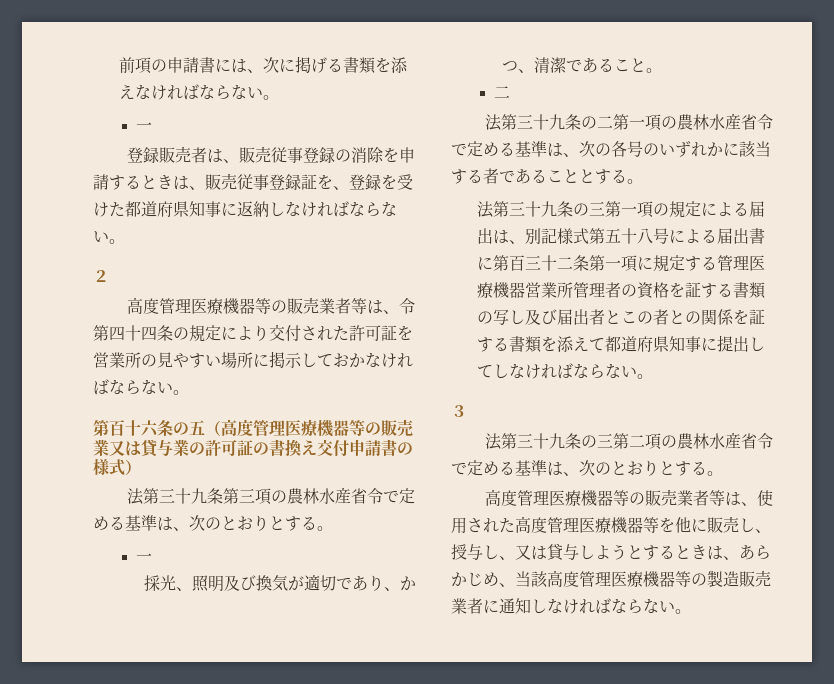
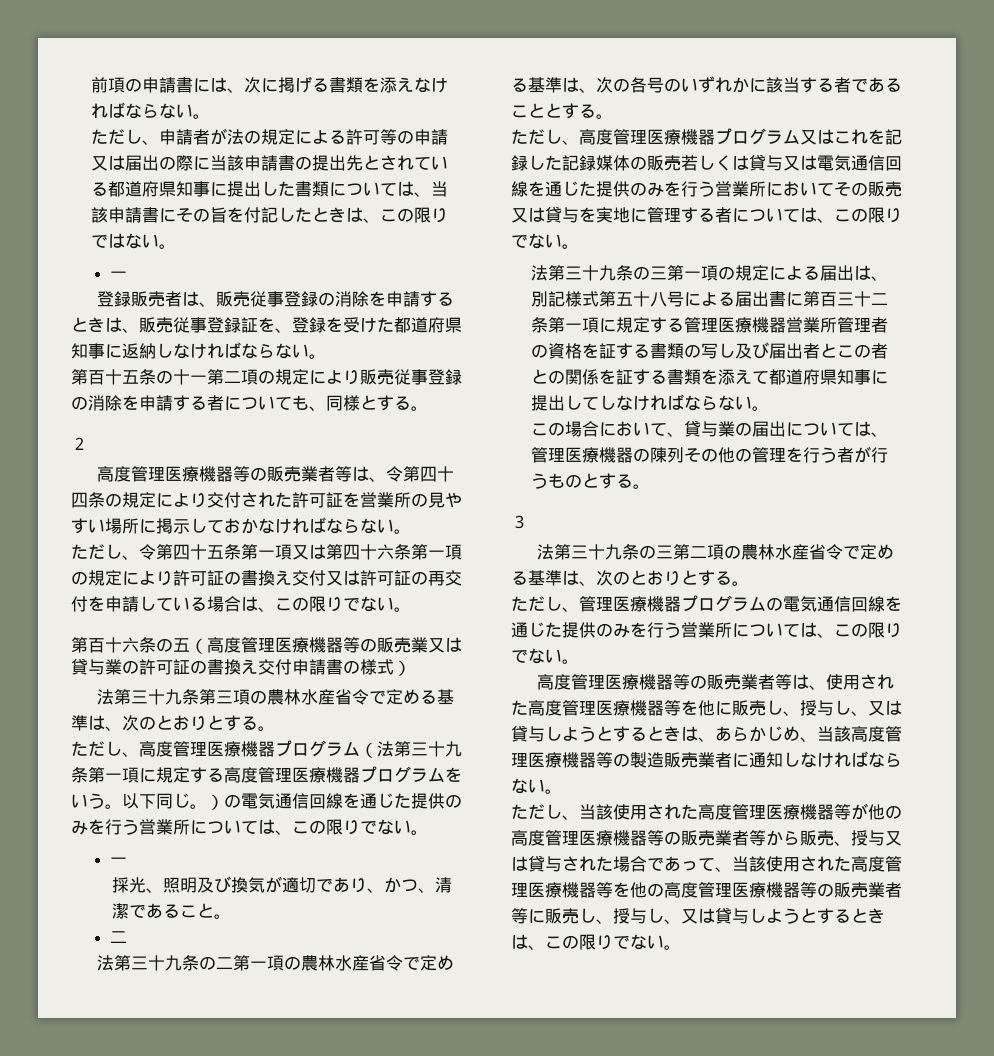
(279, 97) none -> [91,128,449,145] [91,155,449,171] [91,181,449,197] [91,207,449,223] [91,233,177,249] // ただし、申請者が法の規定による許可等の申請又は届出の際に当該申請書の提出先とされている都道府県知事に提出した書類については、当該申請書にその旨を付記したときは、この限りではない。
(125, 241) none -> [71,369,462,385] [71,395,428,411] // 第百十五条の十一第二項の規定により販売従事登録の消除を申請する者についても、同様とする。
(189, 392) none -> [71,544,462,560] [71,570,462,586] [71,596,411,612] // ただし、令第四十五条第一項又は第四十六条第一項の規定により許可証の書換え交付又は許可証の再交付を申請している場合は、この限りでない。
(333, 528) none -> [71,740,462,758] [71,766,462,783] [71,793,462,810] [71,819,428,835] // ただし、高度管理医療機器プログラム（法第三十九条第一項に規定する高度管理医療機器プログラムをいう。以下同じ。）の電気通信回線を通じた提供のみを行う営業所については、この限りでない。
(643, 181) none -> [511,128,902,145] [511,154,902,171] [511,181,902,197] [511,206,902,223] [511,233,579,249] // ただし、高度管理医療機器プログラム又はこれを記録した記録媒体の販売若しくは貸与又は電気通信回線を通じた提供のみを行う営業所においてその販売又は貸与を実地に管理する者については、この限りでない。
(653, 376) none -> [531,420,889,437] [531,446,889,463] [531,473,651,489] // この場合において、貸与業の届出については、管理医療機器の陳列その他の管理を行う者が行うものとする。
(723, 473) none -> [511,595,902,612] [511,622,902,638] [511,648,579,664] // ただし、管理医療機器プログラムの電気通信回線を通じた提供のみを行う営業所については、この限りでない。
(691, 611) none -> [511,803,902,820] [511,830,902,846] [511,855,902,872] [511,882,902,898] [511,907,885,924] [511,934,681,950] // ただし、当該使用された高度管理医療機器等が他の高度管理医療機器等の販売業者等から販売、授与又は貸与された場合であって、当該使用された高度管理医療機器等を他の高度管理医療機器等の販売業者等に販売し、授与し、又は貸与しようとするときは、この限りでない。

